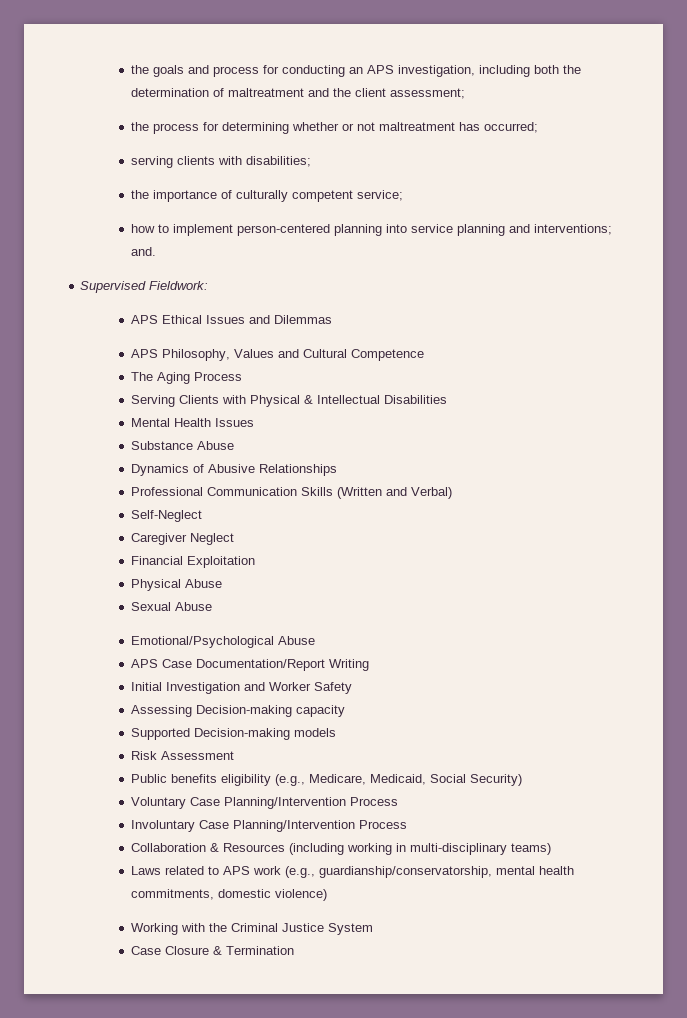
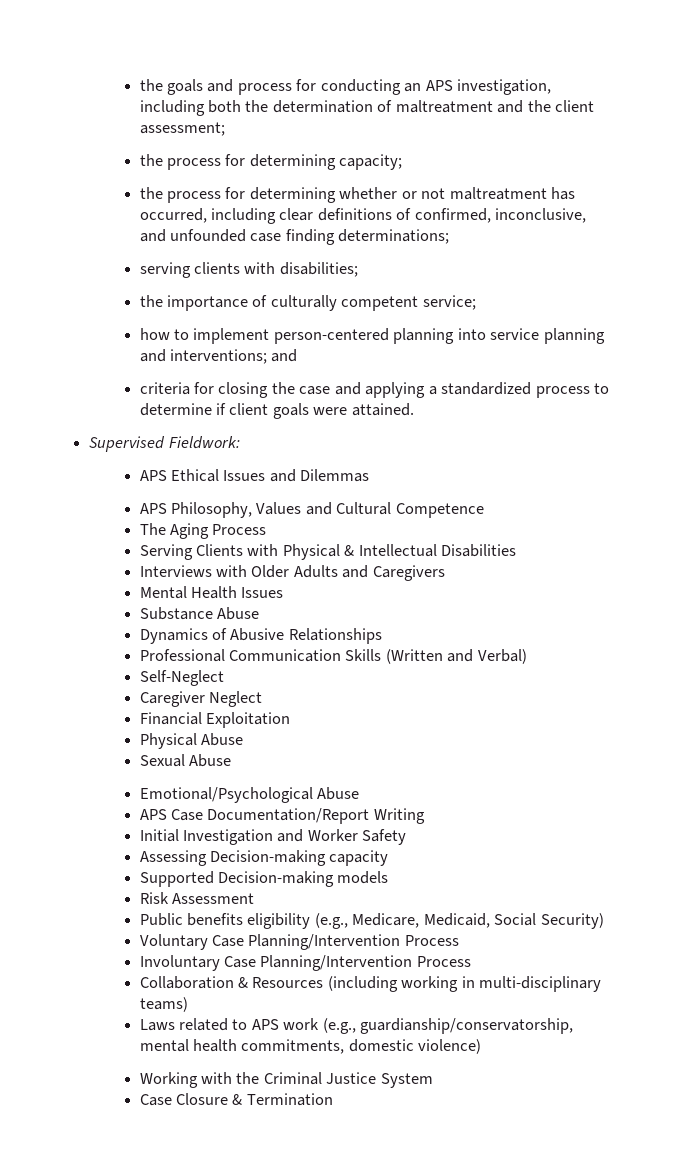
(466, 93) none -> [139,154,403,170] // the process for determining capacity;
[484,122,539,133] occurred; -> [139,208,587,224] [139,229,450,245] occurred, including clear definitions of confirmed, inconclusive, and unfounded case finding determinations;
[131,247,157,256] and. -> [271,349,298,362] [139,382,610,398] [139,403,414,419] and // criteria for closing the case and applying a standardized process to determine if client goals were attained.
(448, 399) none -> [139,565,445,581] // Interviews with Older Adults and Caregivers

